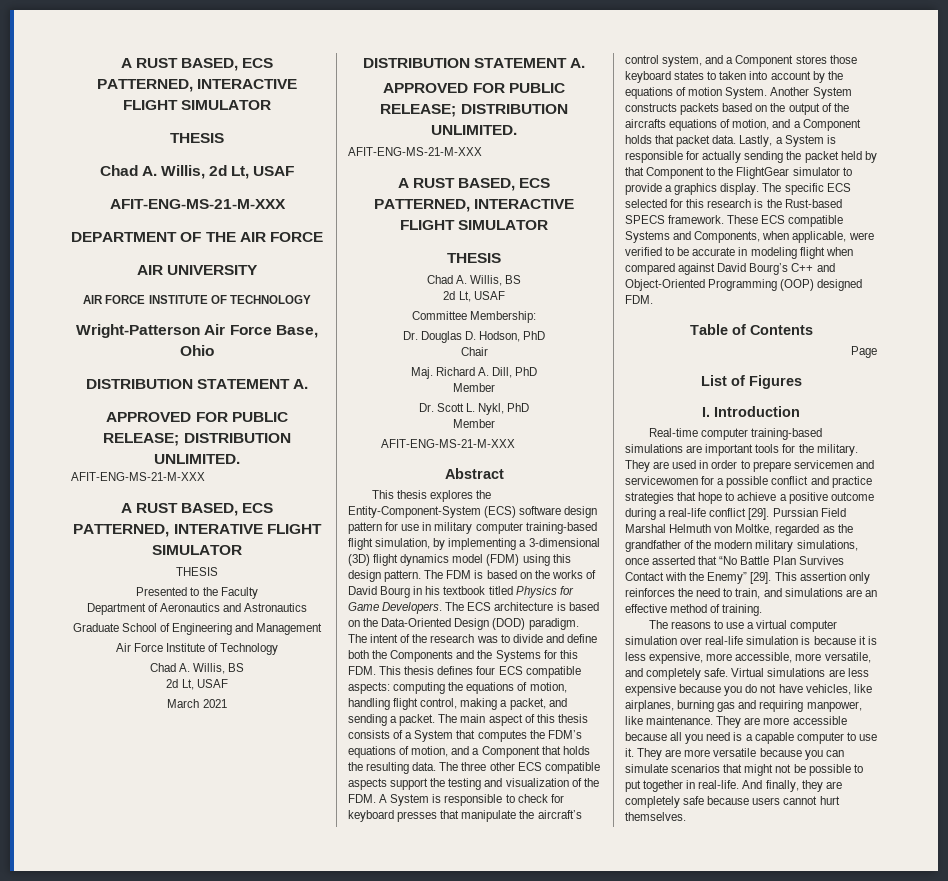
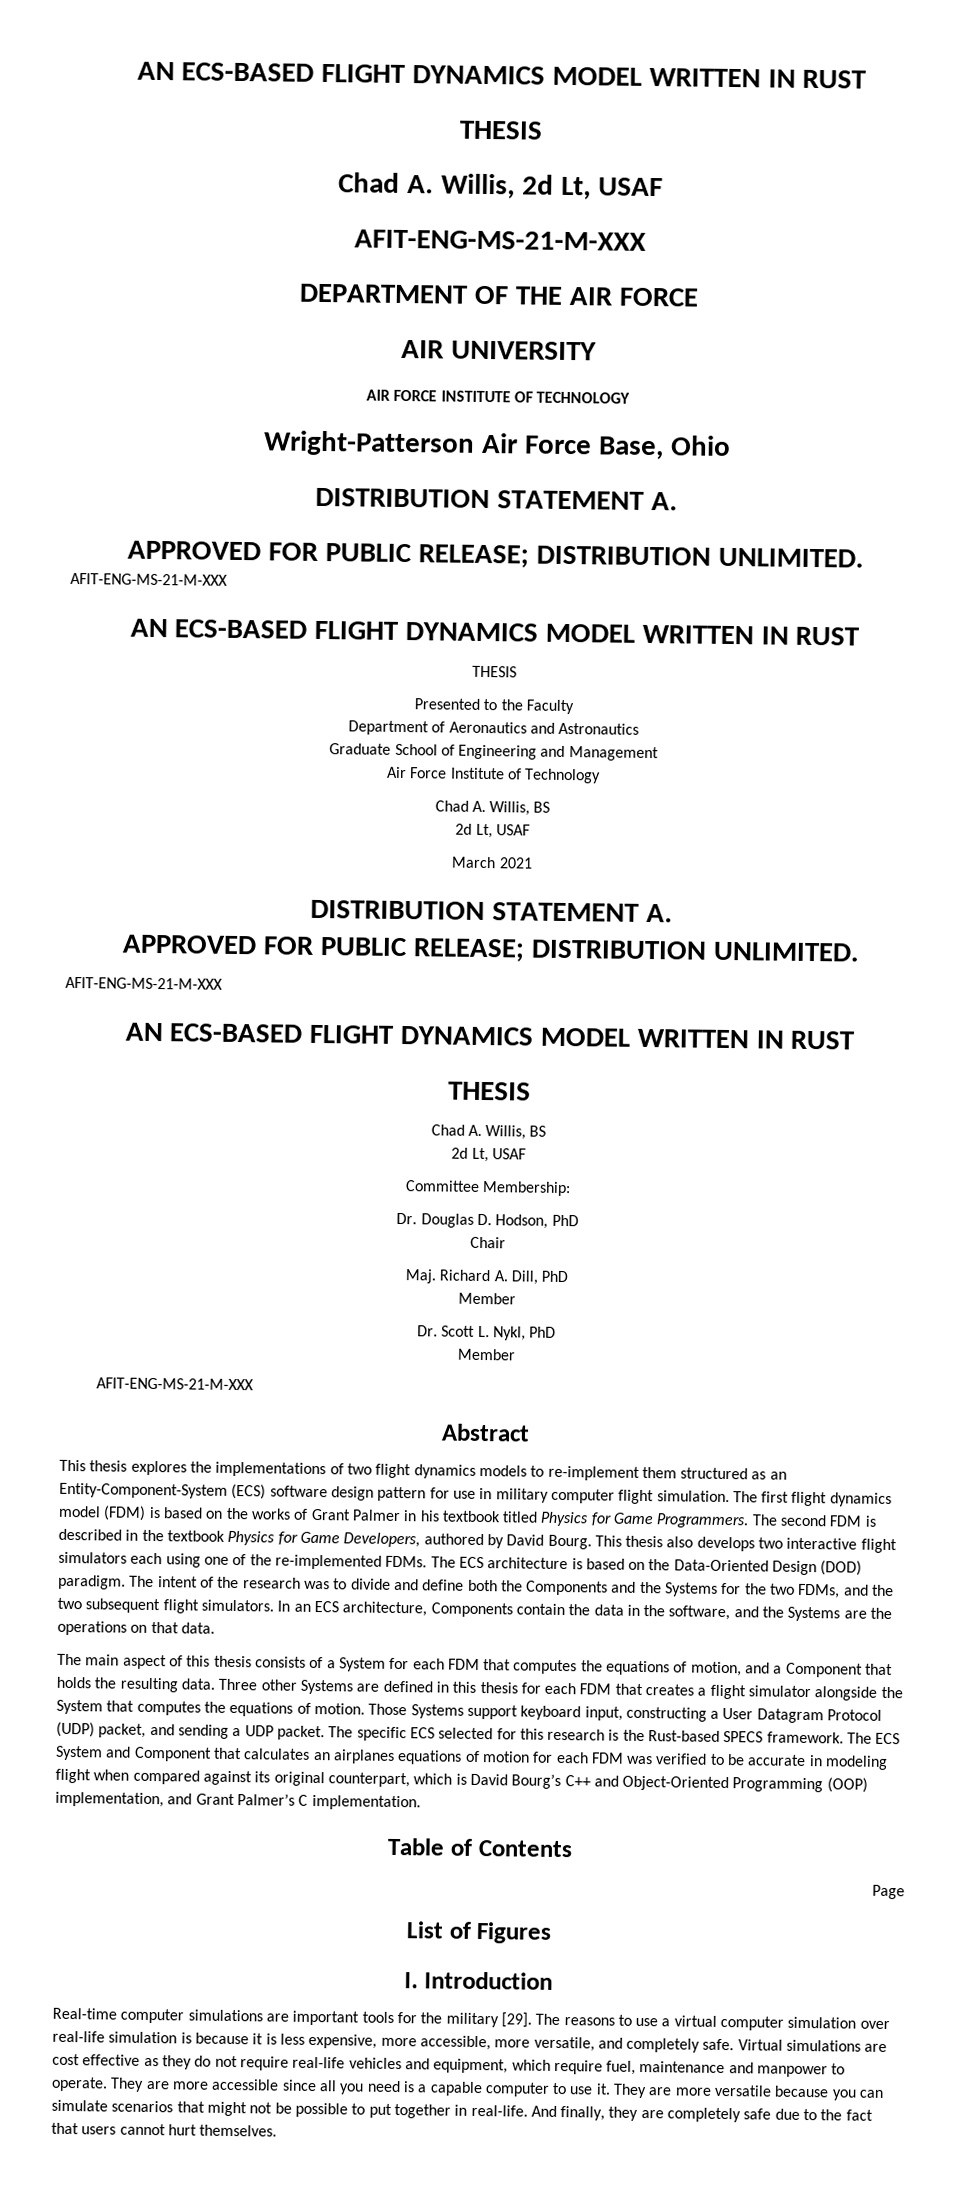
[120,58,274,71] [96,79,298,92] [122,100,272,110] A RUST BASED, ECS PATTERNED, INTERACTIVE FLIGHT SIMULATOR -> [136,61,868,89] AN ECS-BASED FLIGHT DYNAMICS MODEL WRITTEN IN RUST
[120,503,274,516] [73,524,322,537] [152,545,242,555] A RUST BASED, ECS PATTERNED, INTERATIVE FLIGHT SIMULATOR -> [129,618,861,646] AN ECS-BASED FLIGHT DYNAMICS MODEL WRITTEN IN RUST
[397,178,551,191] [373,199,575,212] [399,220,549,230] A RUST BASED, ECS PATTERNED, INTERACTIVE FLIGHT SIMULATOR -> [124,1022,856,1050] AN ECS-BASED FLIGHT DYNAMICS MODEL WRITTEN IN RUST
(491, 494) none -> [215,1461,787,1481] implementations of two flight dynamics models to re-implement them structured as an
[525,522,597,534] [348,538,600,550] [348,554,571,566] [348,570,472,582] training-based flight simulation, by implementing a 3-dimensional (3D) flight dynamics model (FDM) using this design pattern. The FDM -> [618,1489,892,1508] [58,1505,147,1521] flight simulation. The first flight dynamics model (FDM)
[348,586,411,598] David Bourg -> [310,1508,401,1522] Grant Palmer
[382,602,443,614] Developers. -> [656,1513,877,1529] [58,1528,897,1554] [58,1551,428,1570] Programmers. The second FDM is described in the textbook Physics for Game Developers, authored by David Bourg. This thesis also develops two interactive flight simulators each using one of the re-implemented FDMs.
[559,650,578,659] [348,666,581,678] [348,682,567,694] [348,698,567,710] [348,714,436,726] this FDM. This thesis defines four ECS compatible aspects: computing the equations of motion, handling flight control, making a packet, and sending a packet. -> [744,1583,895,1599] [57,1597,893,1622] [57,1620,215,1636] the two FDMs, and the two subsequent flight simulators. In an ECS architecture, Components contain the data in the software, and the Systems are the operations on that data. //
[456,730,582,742] that computes the FDM’s -> [389,1657,603,1675] for each FDM that computes the
[439,762,600,774] [348,778,599,790] [348,794,564,806] [348,810,582,822] [625,55,857,67] [625,71,843,83] [625,87,852,99] [625,103,849,115] [625,119,861,131] [625,135,836,147] [625,151,877,163] [625,167,852,179] [625,183,760,195] The three other ECS compatible aspects support the testing and visualization of the FDM. A System is responsible to check for keyboard presses that manipulate the aircraft’s control system, and a Component stores those keyboard states to taken into account by the equations of motion System. Another System constructs packets based on the output of the aircrafts equations of motion, and a Component holds that packet data. Lastly, a System is responsible for actually sending the packet held by that Component to the FlightGear simulator to provide a graphics display. -> [218,1678,903,1701] [56,1699,883,1724] [56,1721,325,1741] Three other Systems are defined in this thesis for each FDM that creates a flight simulator alongside the System that computes the equations of motion. Those Systems support keyboard input, constructing a User Datagram Protocol (UDP) packet, and sending a UDP packet.
[727,215,844,227] [625,231,874,243] These ECS compatible Systems and Components, when applicable, were -> [847,1732,901,1745] [55,1745,654,1765] The ECS System and Component that calculates an airplanes equations of motion for each FDM was
(716, 269) none -> [254,1771,467,1788] its original counterpart, which is
[817,279,863,291] [625,295,653,304] designed FDM. -> [55,1791,421,1811] implementation, and Grant Palmer’s C implementation.
[750,428,822,440] training-based -> (185, 2016) none
[816,444,858,456] [625,460,874,472] [625,476,872,488] [625,492,874,504] [625,508,846,520] [625,524,853,536] [625,540,858,552] [625,556,844,565] [625,572,870,584] [625,588,877,599] [625,604,763,616] military. They are used in order to prepare servicemen and servicewomen for a possible conflict and practice strategies that hope to achieve a positive outcome during a real-life conflict [29]. Purssian Field Marshal Helmuth von Moltke, regarded as the grandfather of the modern military simulations, once asserted that “No Battle Plan Survives Contact with the Enemy” [29]. This assertion only reinforces the need to train, and simulations are an effective method of training. // -> [445,2012,532,2028] military [29].
[847,668,869,677] [625,684,872,696] [625,700,862,712] [625,716,714,725] less expensive because you do not have vehicles, like airplanes, burning gas and requiring manpower, like maintenance. -> [52,2053,846,2078] [51,2076,108,2092] cost effective as they do not require real-life vehicles and equipment, which require fuel, maintenance and manpower to operate.
[625,732,667,741] because -> [281,2079,317,2092] since
[707,796,750,805] because -> [774,2108,873,2121] [51,2122,79,2135] due to the fact that

